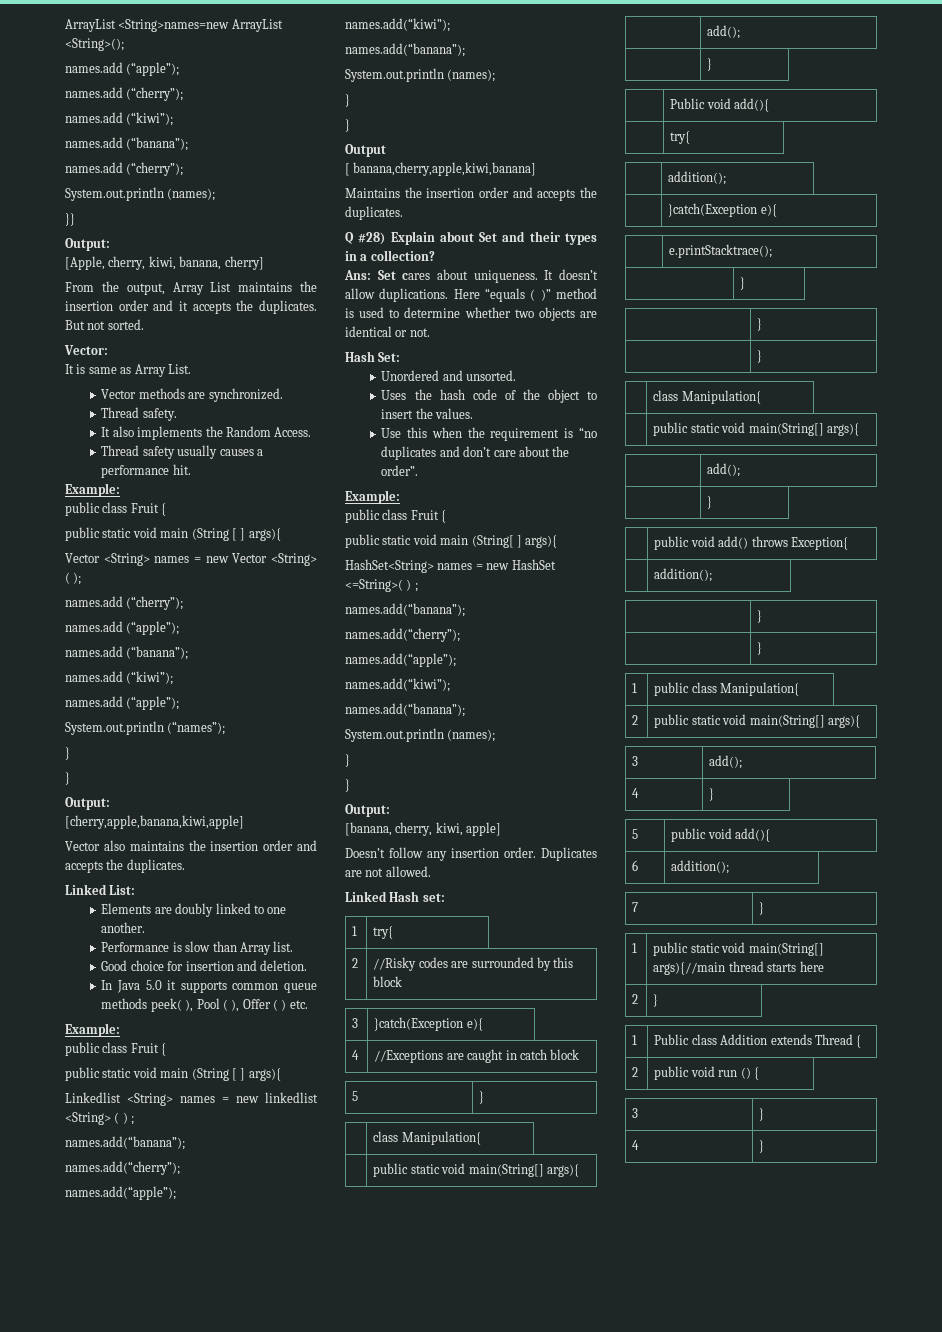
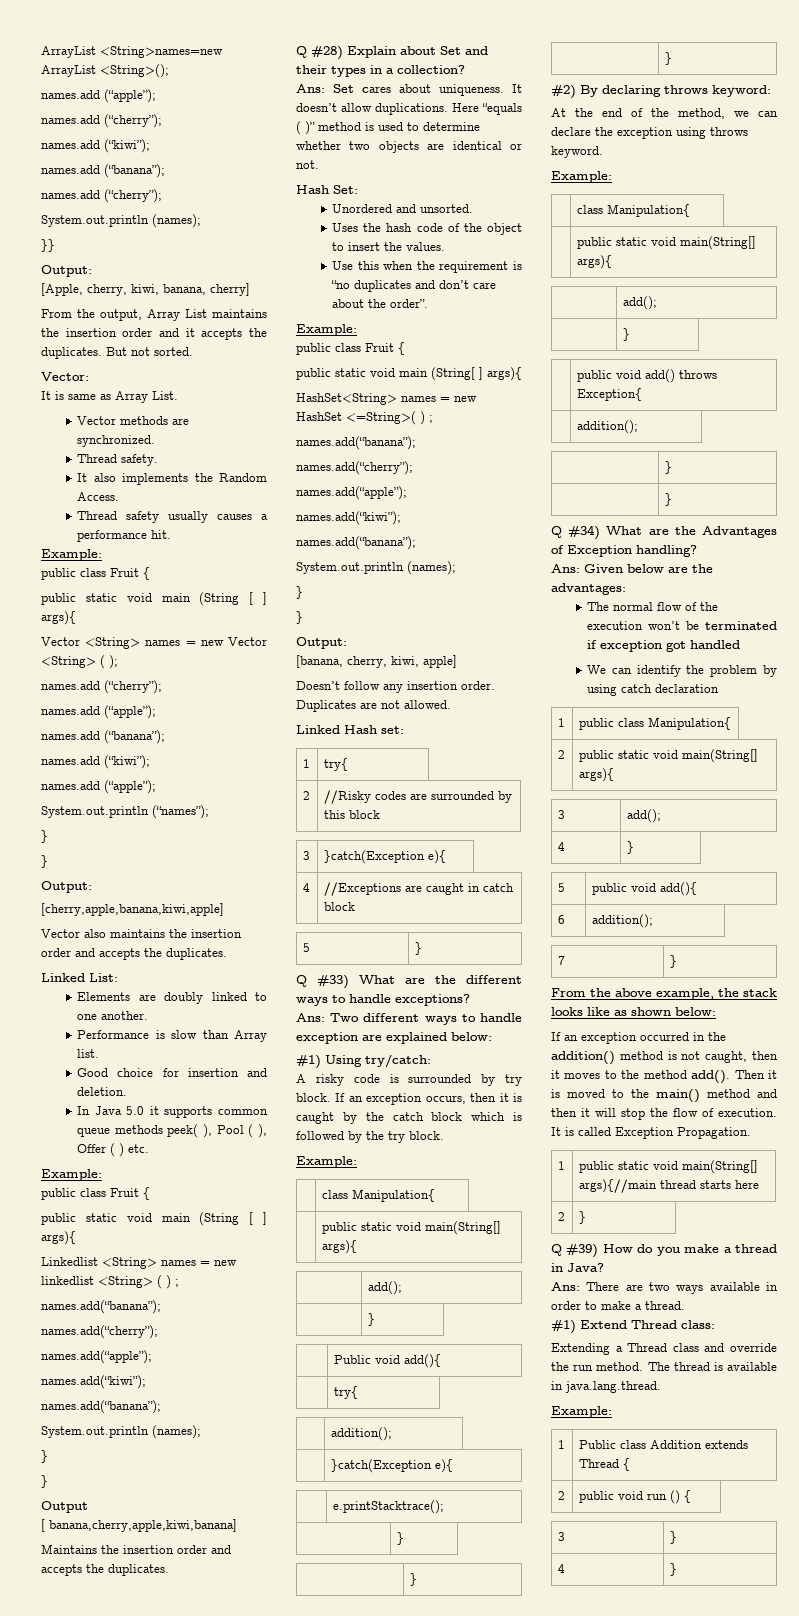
(485, 1097) none -> [296,975,522,989] [296,994,470,1006] [296,1013,522,1025] [296,1032,492,1044] [296,1054,431,1069] [296,1074,522,1086] [296,1093,522,1105] [296,1112,522,1124] [296,1131,444,1143] [296,1156,357,1168] // Q #33) What are the different ways to handle exceptions? // Ans: Two different ways to handle exception are explained below: // #1) Using try/catch: // A risky code is surrounded by try block. If an exception occurs, then it is caught by the catch block which is followed by the try block. // Example:
(763, 356) none -> [551,85,771,99] [551,108,778,119] [551,127,748,139] [551,146,603,158] [551,171,612,183] // #2) By declaring throws keyword: // At the end of the method, we can declare the exception using throws keyword. // Example:
(763, 648) none -> [551,525,777,540] [551,545,697,557] [551,564,713,573] [551,583,626,595] [587,602,719,611] [587,621,777,630] [587,640,741,652] [587,665,777,677] [587,684,720,696] // Q #34) What are the Advantages of Exception handling? // Ans: Given below are the advantages: // The normal flow of the execution won’t be terminated if exception got handled // We can identify the problem by using catch declaration
(765, 908) none -> [551,988,777,1000] [551,1007,716,1016] [551,1032,726,1044] [551,1051,778,1065] [551,1070,777,1084] [551,1089,777,1103] [551,1108,777,1120] [551,1127,751,1139] // From the above example, the stack looks like as shown below: // If an exception occurred in the addition() method is not caught, then it moves to the method add(). Then it is moved to the main() method and then it will stop the flow of execution. It is called Exception Propagation.
(659, 1000) none -> [551,1244,777,1258] [551,1263,604,1272] [551,1282,778,1294] [551,1301,685,1310] [551,1320,715,1334] [551,1343,777,1355] [551,1362,777,1371] [551,1381,661,1393] [551,1406,612,1418] // Q #39) How do you make a thread in Java? // Ans: There are two ways available in order to make a thread. // #1) Extend Thread class: // Extending a Thread class and override the run method. The thread is available in java.lang.thread. // Example:

